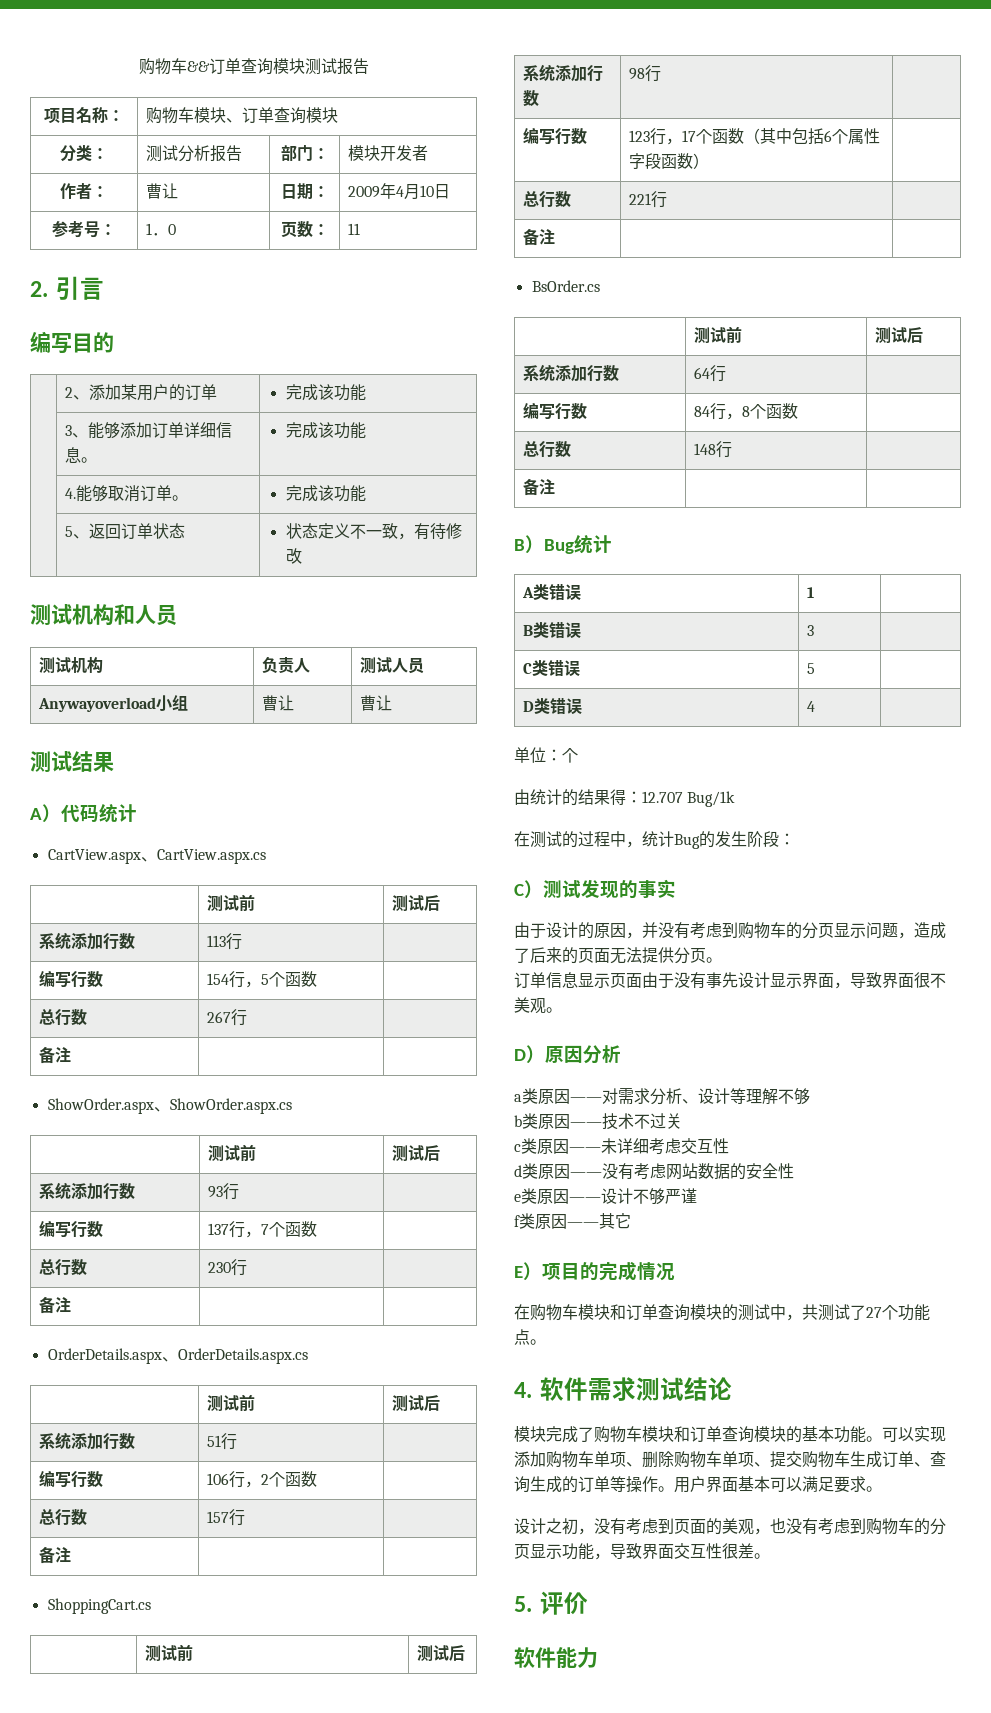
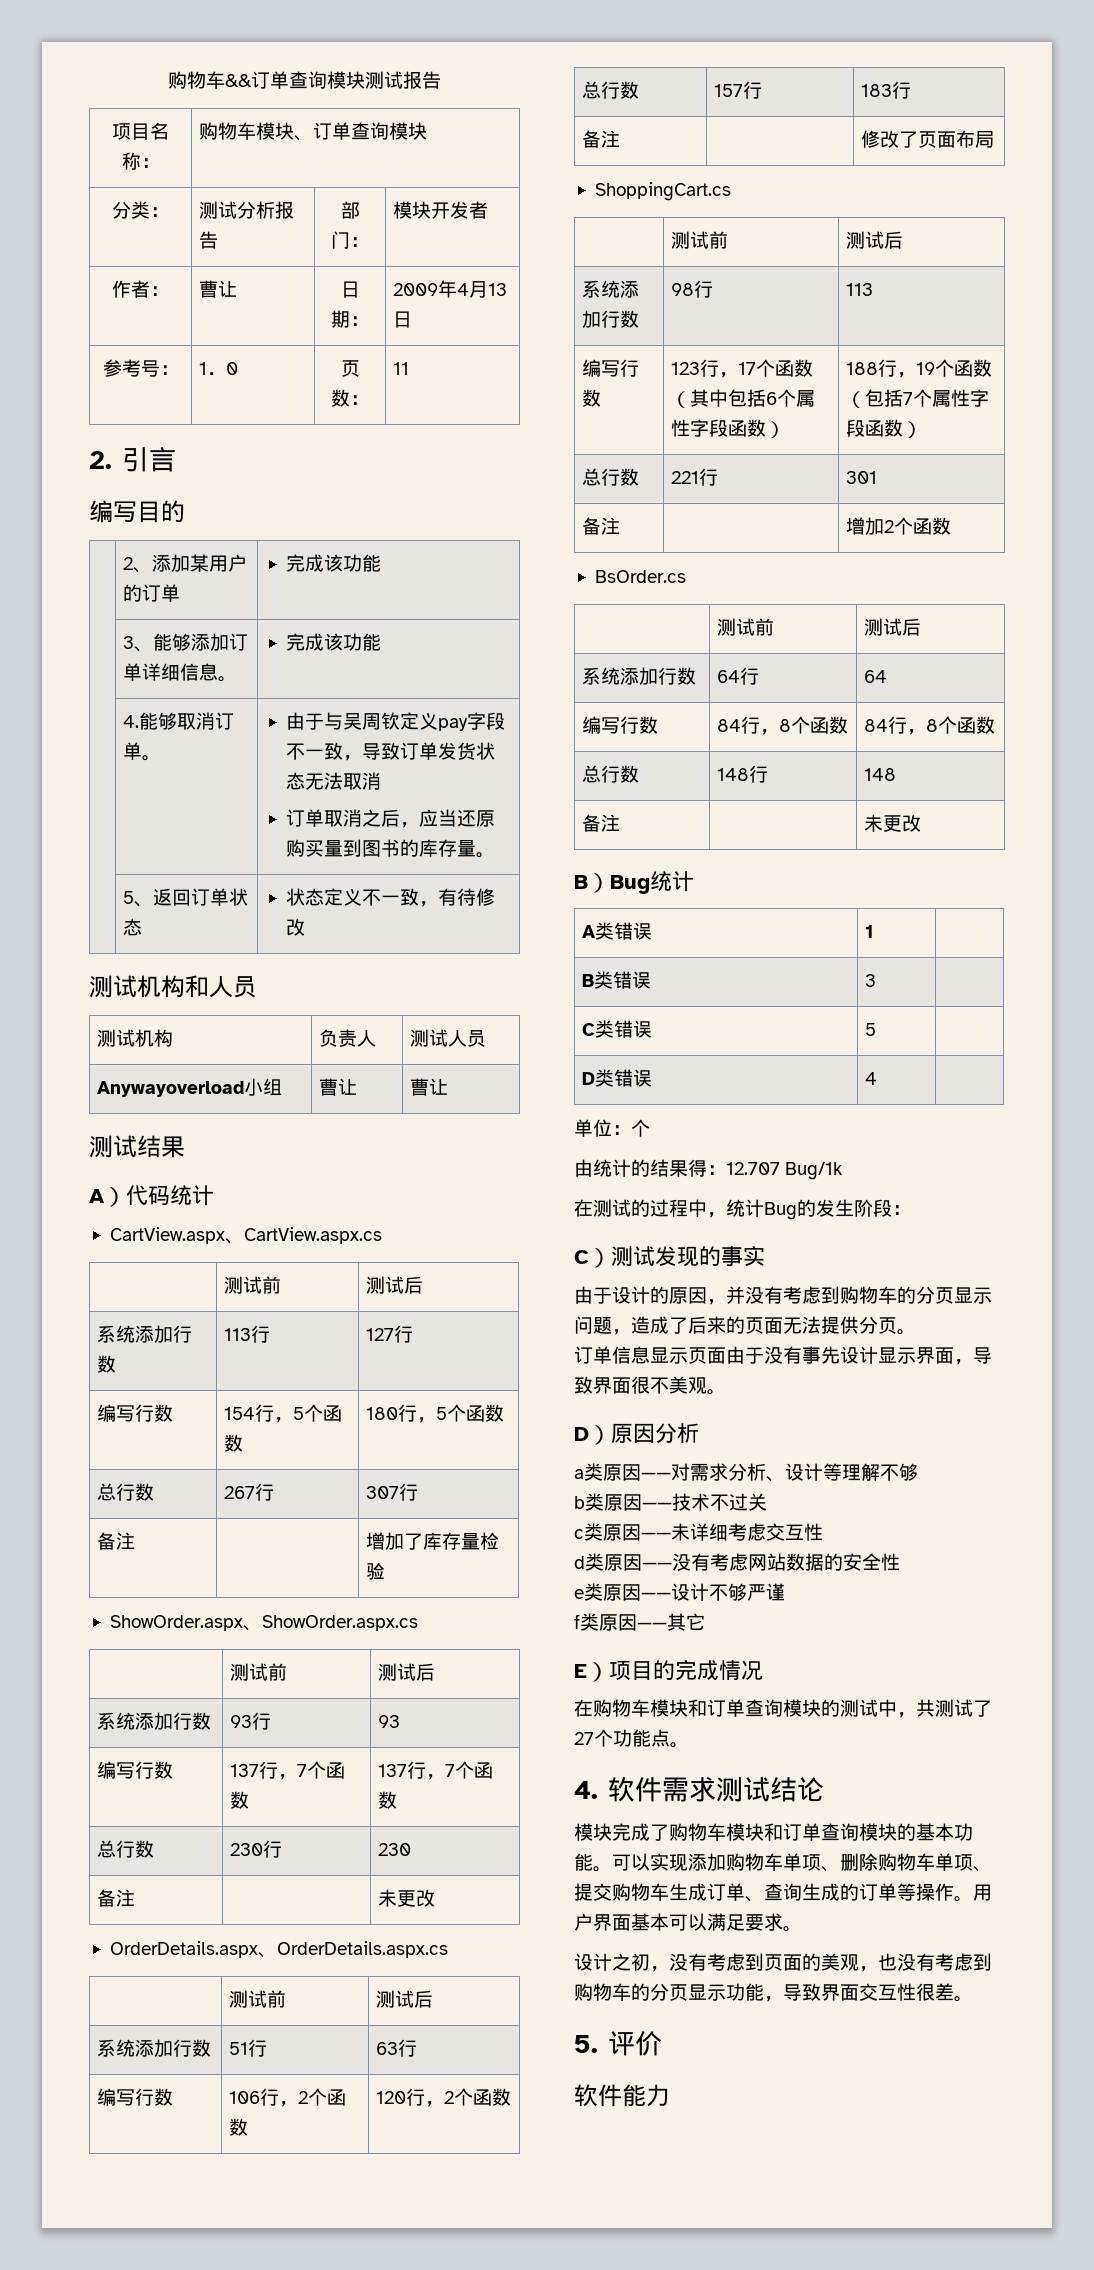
[420,185,435,197] 10 -> [488,283,508,296] 13
[285,485,366,502] 完成该功能 -> [286,712,506,731] [286,742,496,761] [286,772,382,790] [286,809,496,828] [286,839,496,858] 由于与吴周钦定义pay字段不一致，导致订单发货状态无法取消 // 订单取消之后，应当还原购买量到图书的库存量。
(243, 941) none -> [366,1325,414,1343] 127行
(318, 979) none -> [366,1404,505,1423] 180行，5个函数
[39,1046,72,1064] // 备注 | | -> [366,1483,419,1501] [97,1532,136,1550] [366,1532,500,1550] [366,1562,386,1580] 307行 // 备注 | | 增加了库存量检验
(240, 1191) none -> [378,1715,401,1728] 93
(318, 1229) none -> [378,1761,494,1780] [378,1791,398,1809] 137行，7个函数
[39,1296,72,1314] // 备注 | | -> [378,1843,412,1856] [97,1889,136,1907] [378,1889,436,1907] 230 // 备注 | | 未更改
(238, 1441) none -> [376,2039,418,2057] 63行
(318, 1479) none -> [376,2088,512,2107] 120行，2个函数
[39,1546,72,1564] // 备注 | | -> [861,81,912,99] [582,130,621,148] [861,130,995,148] 183行 // 备注 | | 修改了页面布局
(662, 73) none -> [846,283,874,296] 113
(710, 161) none -> [846,359,993,378] [846,389,990,408] [846,419,923,438] 188行，19个函数（包括7个属性字段函数）
[523,228,556,246] // 备注 | | -> [846,471,878,484] [582,517,621,535] [846,517,952,535] 301 // 备注 | | 增加2个函数
(727, 373) none -> [864,670,888,683] 64
(799, 411) none -> [864,716,996,735] 84行，8个函数
[523,478,556,496] // 备注 | | -> [864,768,897,781] [582,814,621,832] [864,814,922,832] 148 // 备注 | | 未更改

